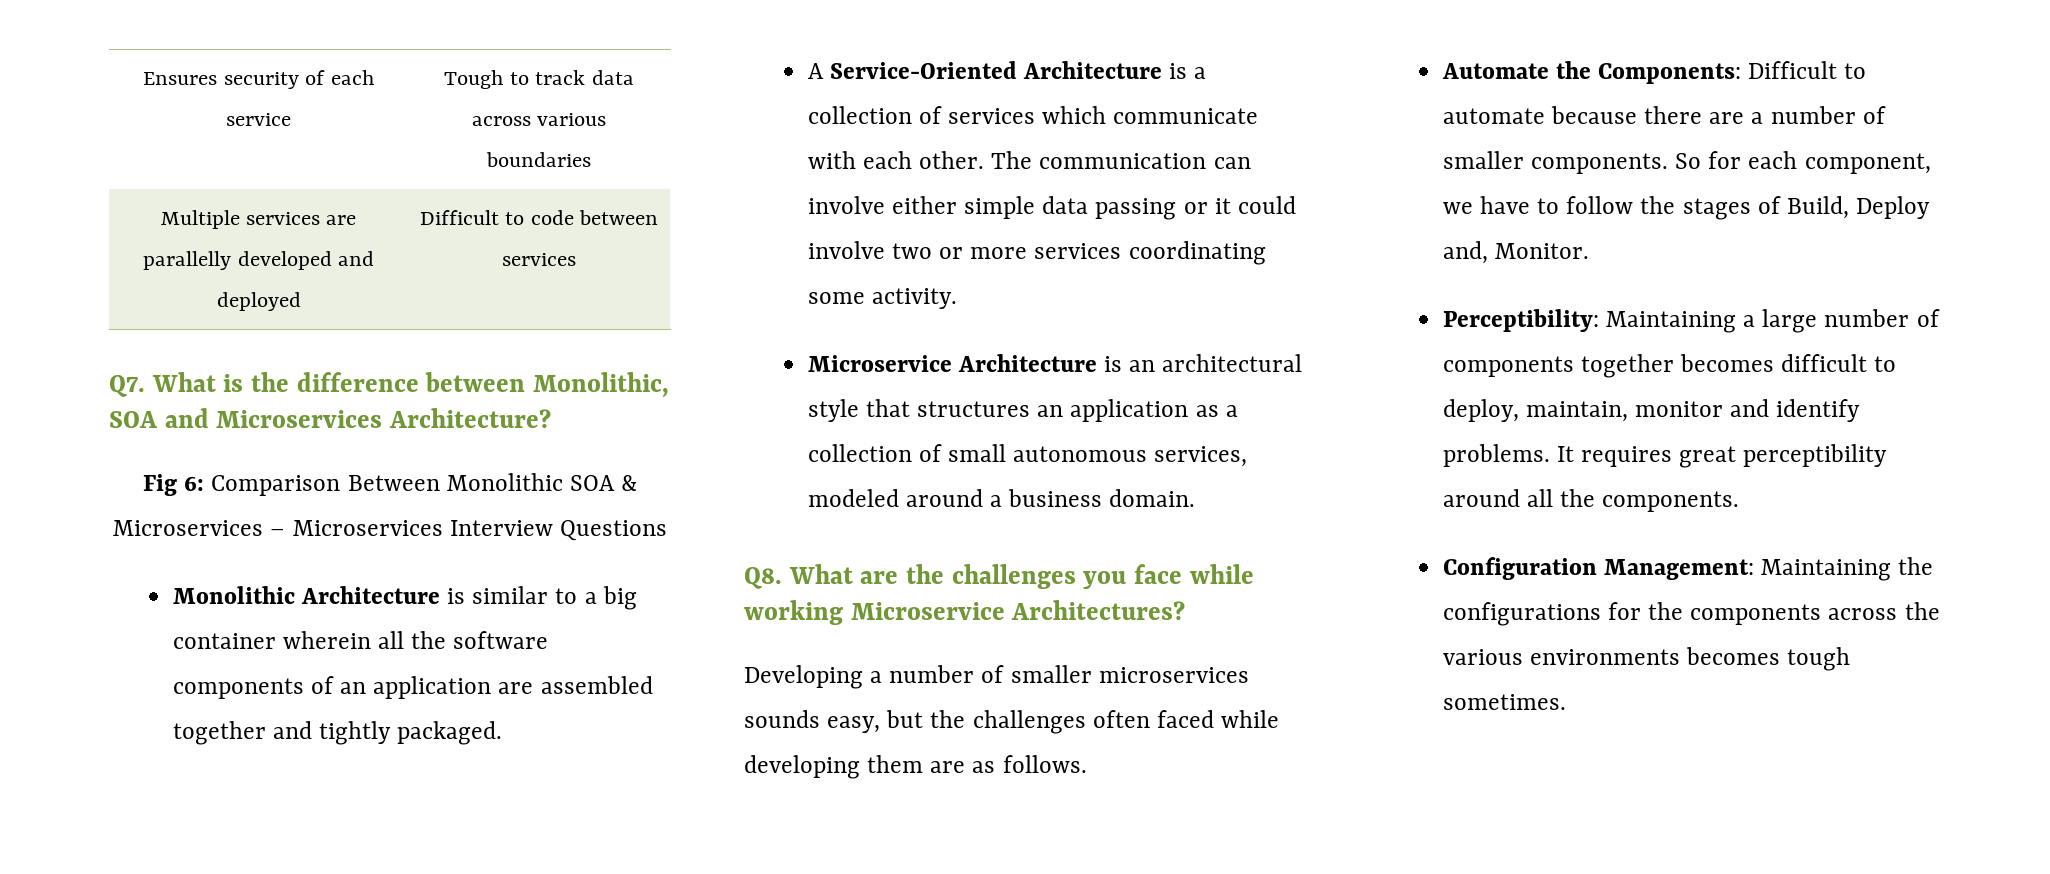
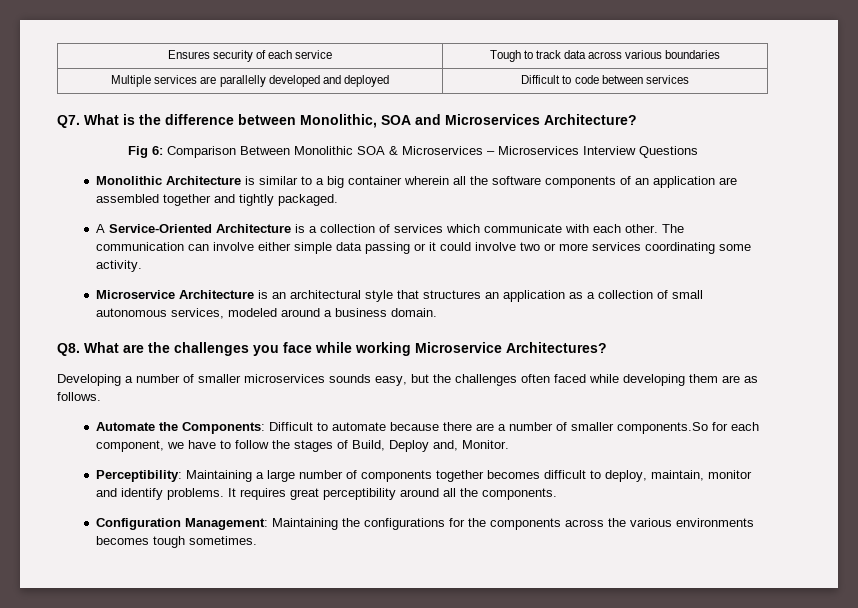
[1530,153,1702,174] components. So -> [616,422,708,434] components.So

